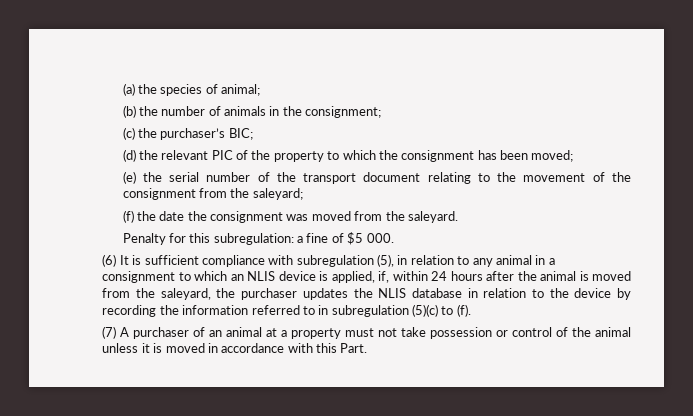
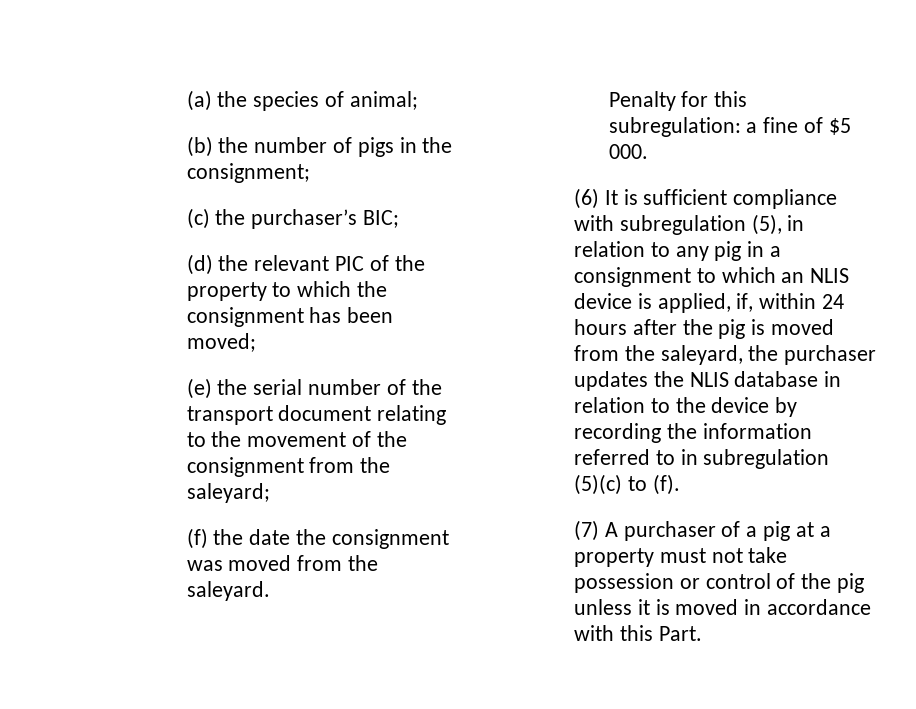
[224,106,267,116] animals -> [357,137,394,157] pigs
[495,255,532,265] animal -> [714,241,742,261] pig
[540,271,577,281] animal -> [718,319,746,339] pig
[209,327,263,337] an animal -> [746,521,791,541] a pig
[595,327,632,337] animal -> [837,573,865,593] pig

